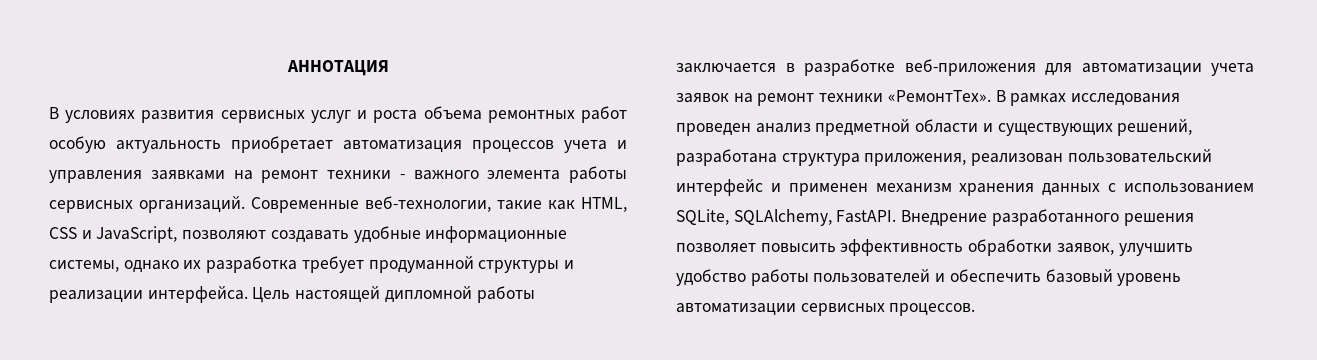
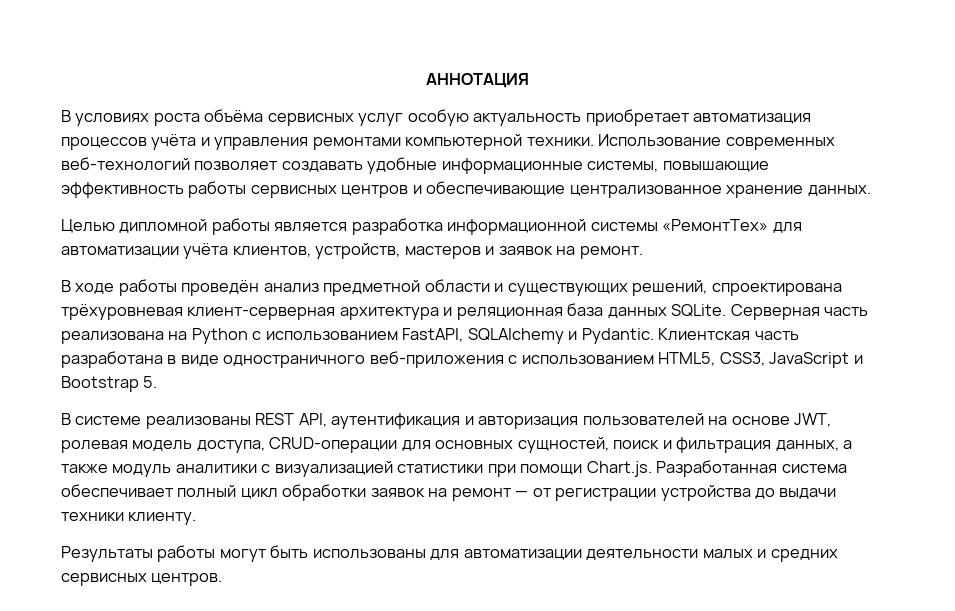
[141,106,627,123] развития сервисных услуг и роста объема ремонтных работ -> [153,109,404,126] роста объёма сервисных услуг
[564,140,607,153] учета -> [151,134,197,150] учёта
[150,166,627,183] [49,196,627,213] [49,226,568,243] [49,256,575,273] [49,286,535,303] [676,59,1254,76] [676,90,1181,106] [676,123,751,136] заявками на ремонт техники - важного элемента работы сервисных организаций. Современные веб-технологии, такие как HTML, CSS и JavaScript, позволяют создавать удобные информационные системы, однако их разработка требует продуманной структуры и реализации интерфейса. Цель настоящей дипломной работы заключается в разработке веб-приложения для автоматизации учета заявок на ремонт техники «РемонтТех». В рамках исследования проведен -> [312,134,835,150] [61,157,769,174] [61,181,871,198] [61,218,802,235] [61,243,643,259] [61,279,260,296] ремонтами компьютерной техники. Использование современных веб-технологий позволяет создавать удобные информационные системы, повышающие эффективность работы сервисных центров и обеспечивающие централизованное хранение данных. // Целью дипломной работы является разработка информационной системы «РемонтТех» для автоматизации учёта клиентов, устройств, мастеров и заявок на ремонт. // В ходе работы проведён
[676,149,1212,166] [676,179,1254,196] [676,209,1194,226] [676,239,1193,256] [676,269,1182,286] [676,303,976,316] разработана структура приложения, реализован пользовательский интерфейс и применен механизм хранения данных с использованием SQLite, SQLAlchemy, FastAPI. Внедрение разработанного решения позволяет повысить эффективность обработки заявок, улучшить удобство работы пользователей и обеспечить базовый уровень автоматизации сервисных процессов. -> [711,283,842,296] [61,303,869,320] [61,328,799,344] [61,351,863,368] [61,376,158,392] [61,413,832,429] [61,437,853,453] [61,460,847,477] [61,484,837,501] [61,512,197,525] [61,545,838,562] [61,573,223,586] спроектирована трёхуровневая клиент-серверная архитектура и реляционная база данных SQLite. Серверная часть реализована на Python с использованием FastAPI, SQLAlchemy и Pydantic. Клиентская часть разработана в виде одностраничного веб-приложения с использованием HTML5, CSS3, JavaScript и Bootstrap 5. // В системе реализованы REST API, аутентификация и авторизация пользователей на основе JWT, ролевая модель доступа, CRUD-операции для основных сущностей, поиск и фильтрация данных, а также модуль аналитики с визуализацией статистики при помощи Chart.js. Разработанная система обеспечивает полный цикл обработки заявок на ремонт — от регистрации устройства до выдачи техники клиенту. // Результаты работы могут быть использованы для автоматизации деятельности малых и средних сервисных центров.

